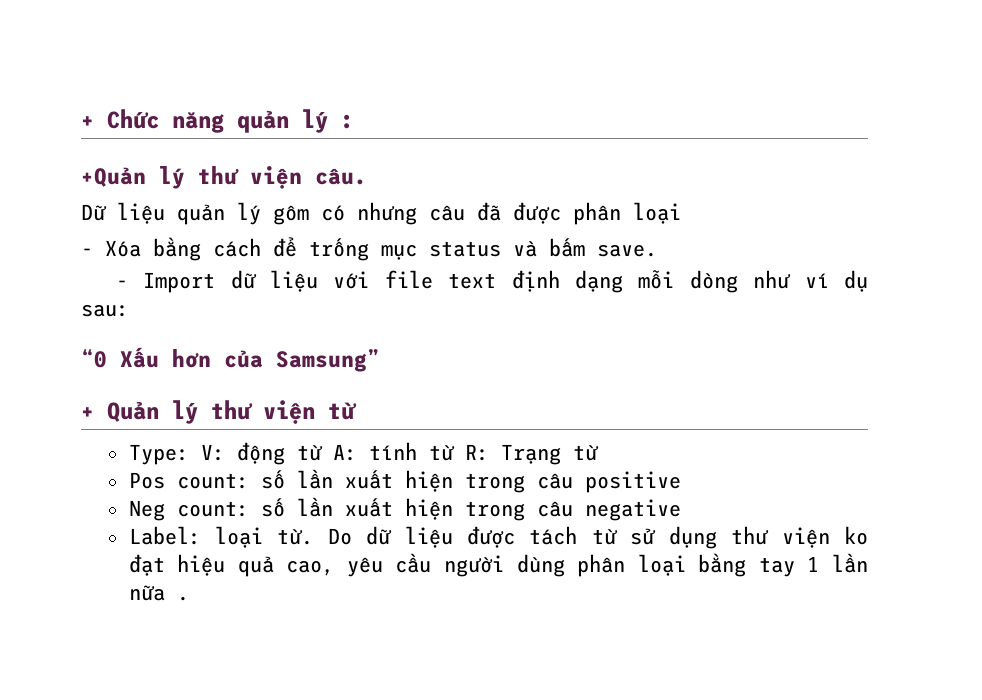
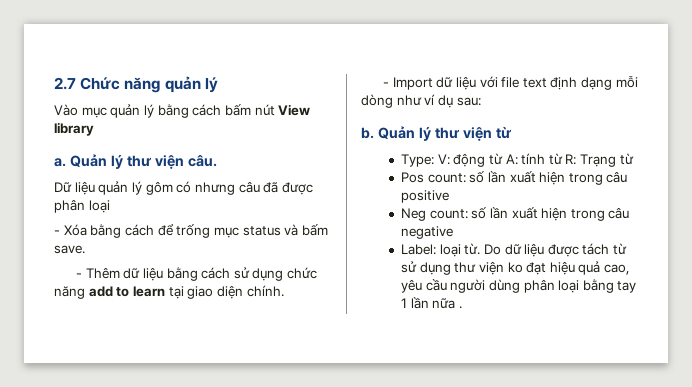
[81,116,94,128] + -> [54,77,76,90] 2.7
[341,114,354,129] [81,167,146,187] : // +Quản -> [54,104,311,118] [54,122,94,136] [54,154,107,167] // Vào mục quản lý bằng cách bấm nút View library // a. Quản
(657, 250) none -> [75,267,318,281] [54,285,284,299] // - Thêm dữ liệu bằng cách sử dụng chức năng add to learn tại giao diện chính.
[81,347,380,372] [81,407,94,419] “0 Xấu hơn của Samsung” // + -> [361,127,374,139] b.

